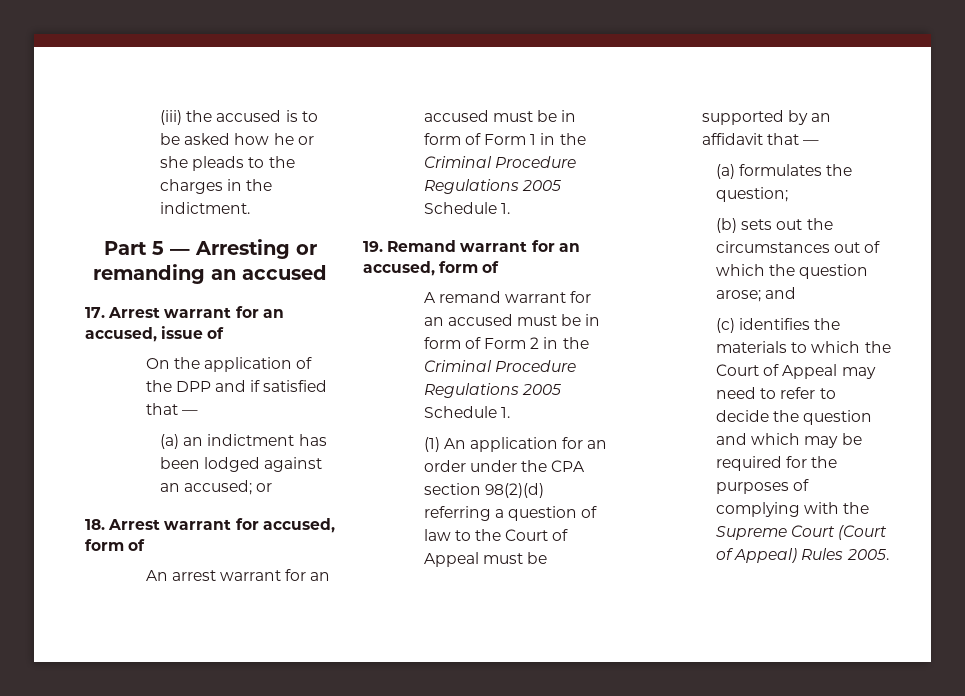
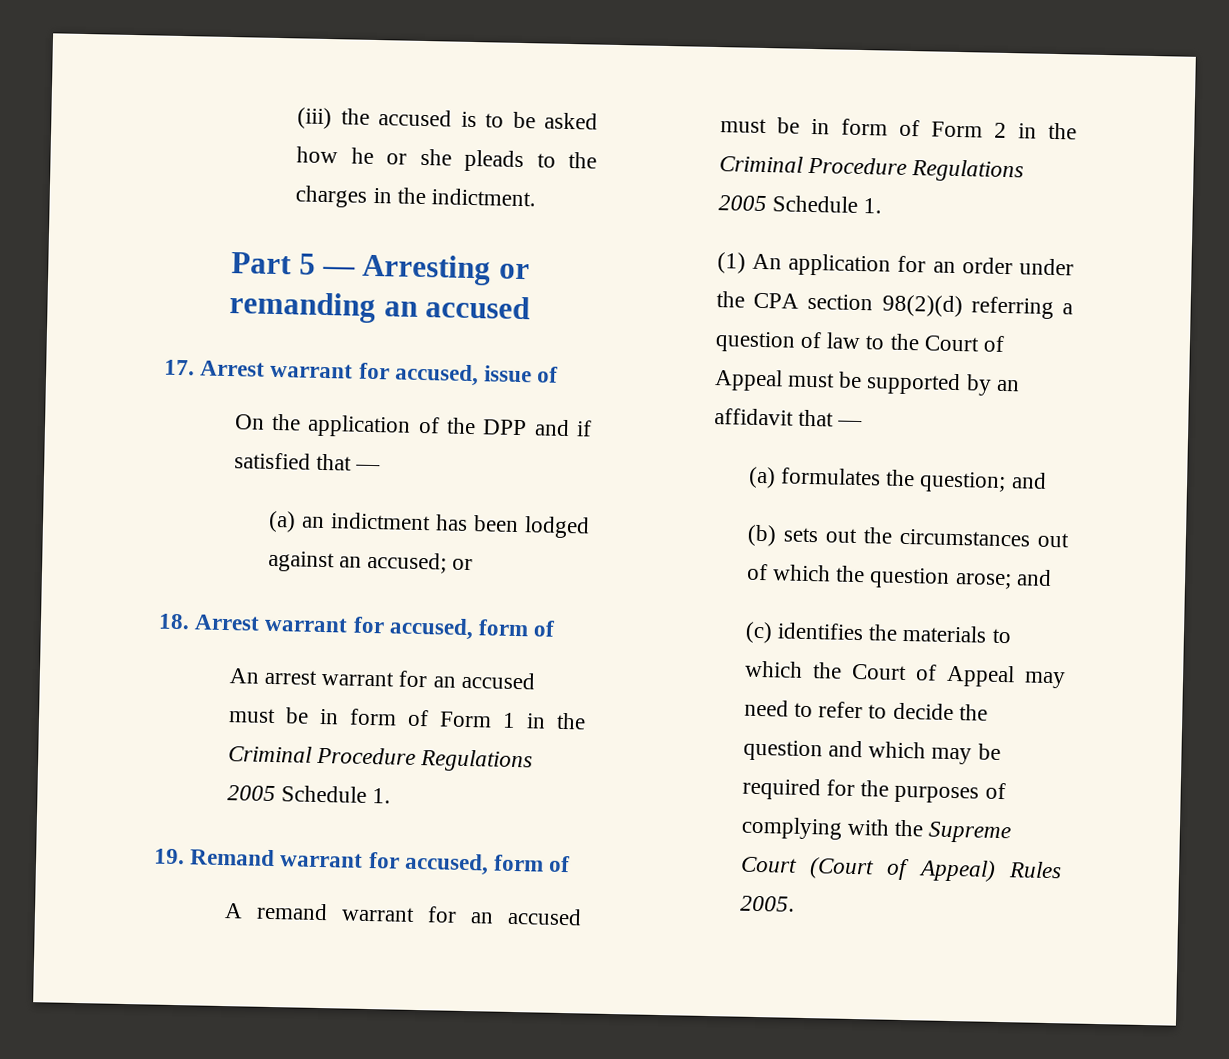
[262,309,284,318] an -> (390, 371) none
[558,243,580,252] an -> (400, 860) none
(788, 194) none -> [1010,472,1047,489] and

